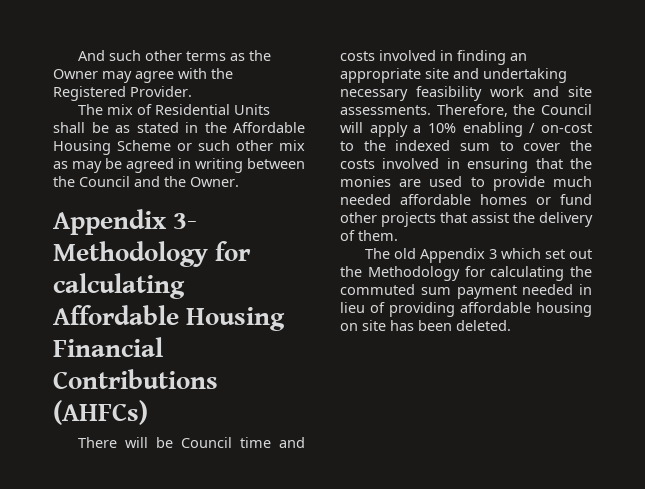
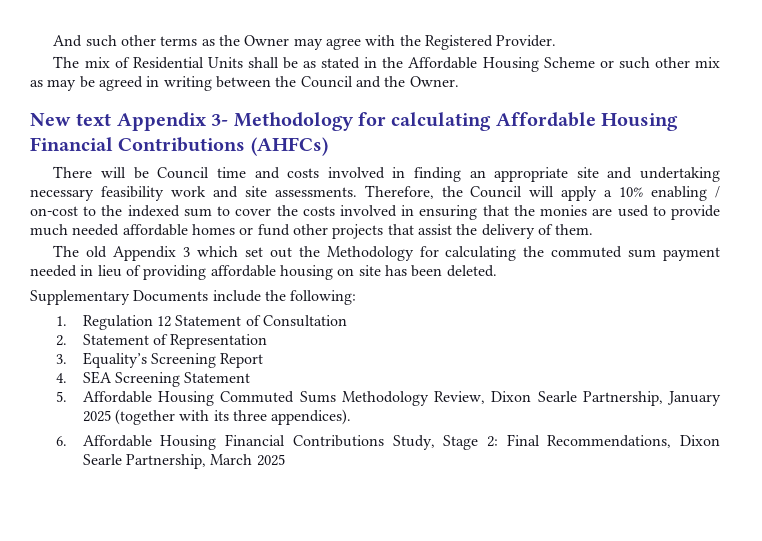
(239, 182) none -> [30,113,112,126] New text
(511, 325) none -> [30,290,357,305] [56,315,348,330] [56,334,268,349] [56,352,264,368] [56,371,251,387] [56,391,721,406] [82,409,352,425] [56,434,720,450] [82,454,285,469] // Supplementary Documents include the following: // 1. Regulation 12 Statement of Consultation // 2. Statement of Representation // 3. Equality’s Screening Report // 4. SEA Screening Statement // 5. Affordable Housing Commuted Sums Methodology Review, Dixon Searle Partnership, January 2025 (together with its three appendices). // 6. Affordable Housing Financial Contributions Study, Stage 2: Final Recommendations, Dixon Searle Partnership, March 2025

